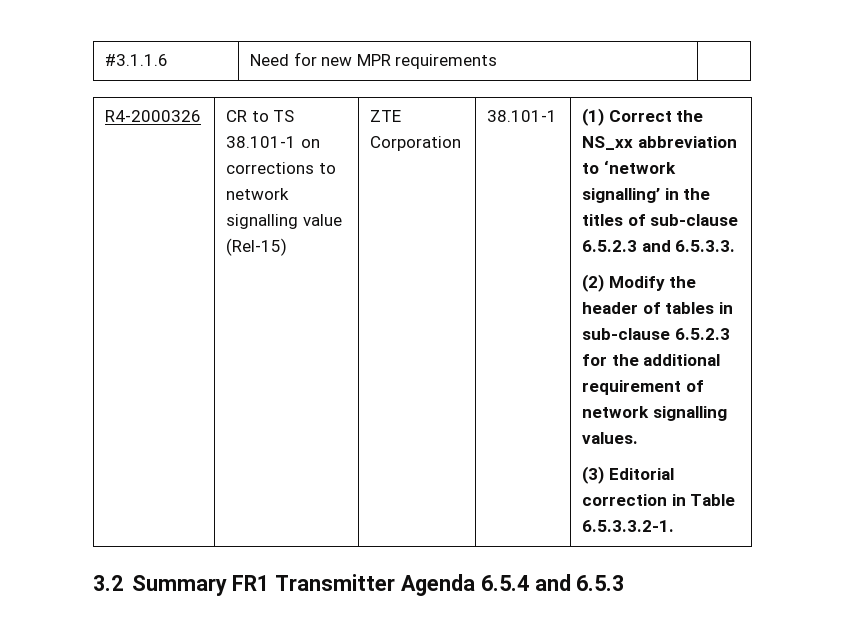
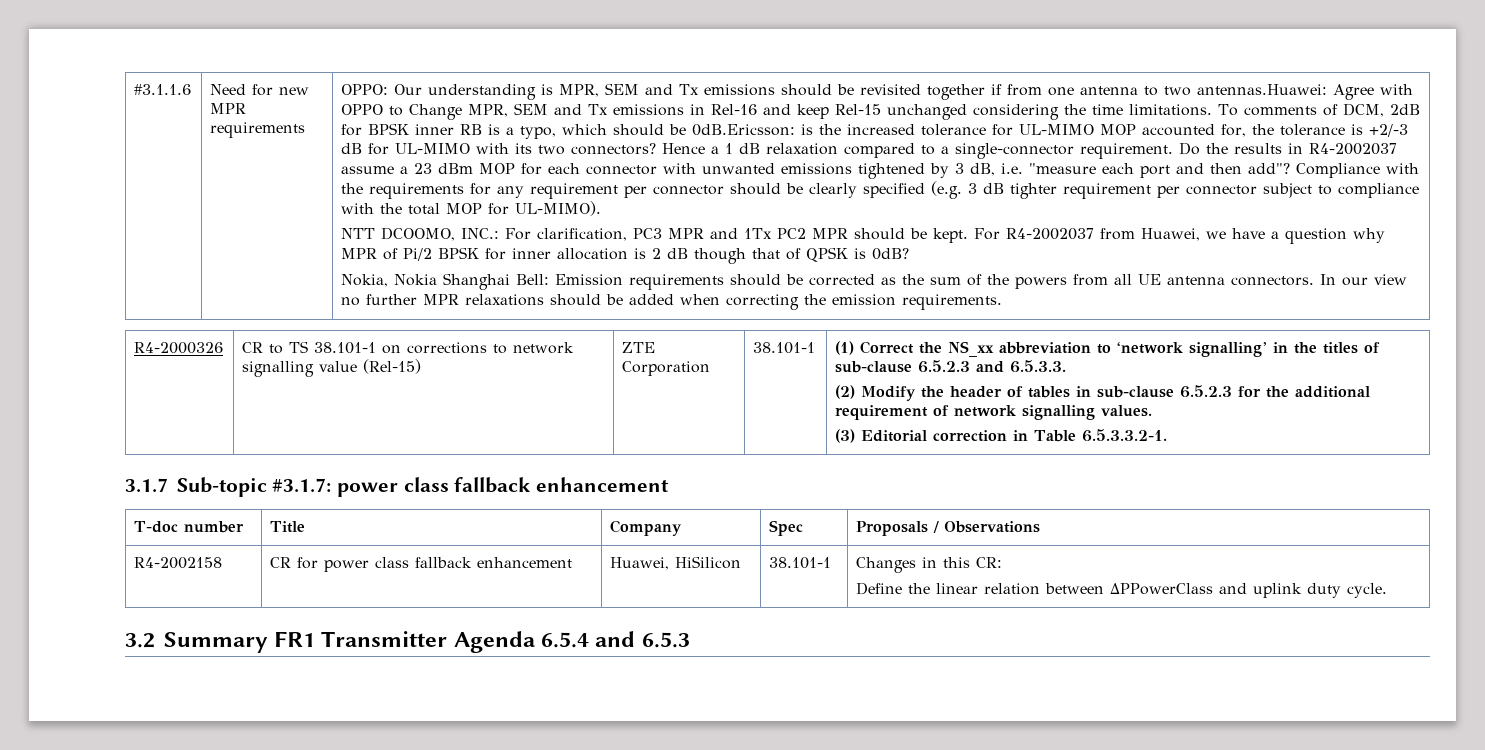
(498, 61) none -> [341,83,1414,100] [341,103,1421,120] [341,123,1409,139] [341,142,1398,159] [341,163,1420,179] [341,181,1420,199] [341,201,602,216] [341,227,1386,244] [341,247,910,264] [341,273,1408,290] [341,294,1003,310] OPPO: Our understanding is MPR, SEM and Tx emissions should be revisited together if from one antenna to two antennas.Huawei: Agree with OPPO to Change MPR, SEM and Tx emissions in Rel-16 and keep Rel-15 unchanged considering the time limitations. To comments of DCM, 2dB for BPSK inner RB is a typo, which should be 0dB.Ericsson: is the increased tolerance for UL-MIMO MOP accounted for, the tolerance is +2/-3 dB for UL-MIMO with its two connectors? Hence a 1 dB relaxation compared to a single-connector requirement. Do the results in R4-2002037 assume a 23 dBm MOP for each connector with unwanted emissions tightened by 3 dB, i.e. "measure each port and then add"? Compliance with the requirements for any requirement per connector should be clearly specified (e.g. 3 dB tighter requirement per connector subject to compliance with the total MOP for UL-MIMO). // NTT DCOOMO, INC.: For clarification, PC3 MPR and 1Tx PC2 MPR should be kept. For R4-2002037 from Huawei, we have a question why MPR of Pi/2 BPSK for inner allocation is 2 dB though that of QPSK is 0dB? // Nokia, Nokia Shanghai Bell: Emission requirements should be corrected as the sum of the powers from all UE antenna connectors. In our view no further MPR relaxations should be added when correcting the emission requirements.
(675, 526) none -> [125,477,670,497] [134,521,245,533] [270,521,306,533] [610,520,683,536] [769,520,804,536] [856,521,1041,536] [134,557,223,569] [270,557,573,572] [610,556,742,570] [769,557,832,569] [856,557,1003,573] [856,582,1388,598] // 3.1.7 Sub-topic #3.1.7: power class fallback enhancement // T-doc number | Title | Company | Spec | Proposals / Observations // R4-2002158 | CR for power class fallback enhancement | Huawei, HiSilicon | 38.101-1 | Changes in this CR: // Define the linear relation between ΔPPowerClass and uplink duty cycle.

